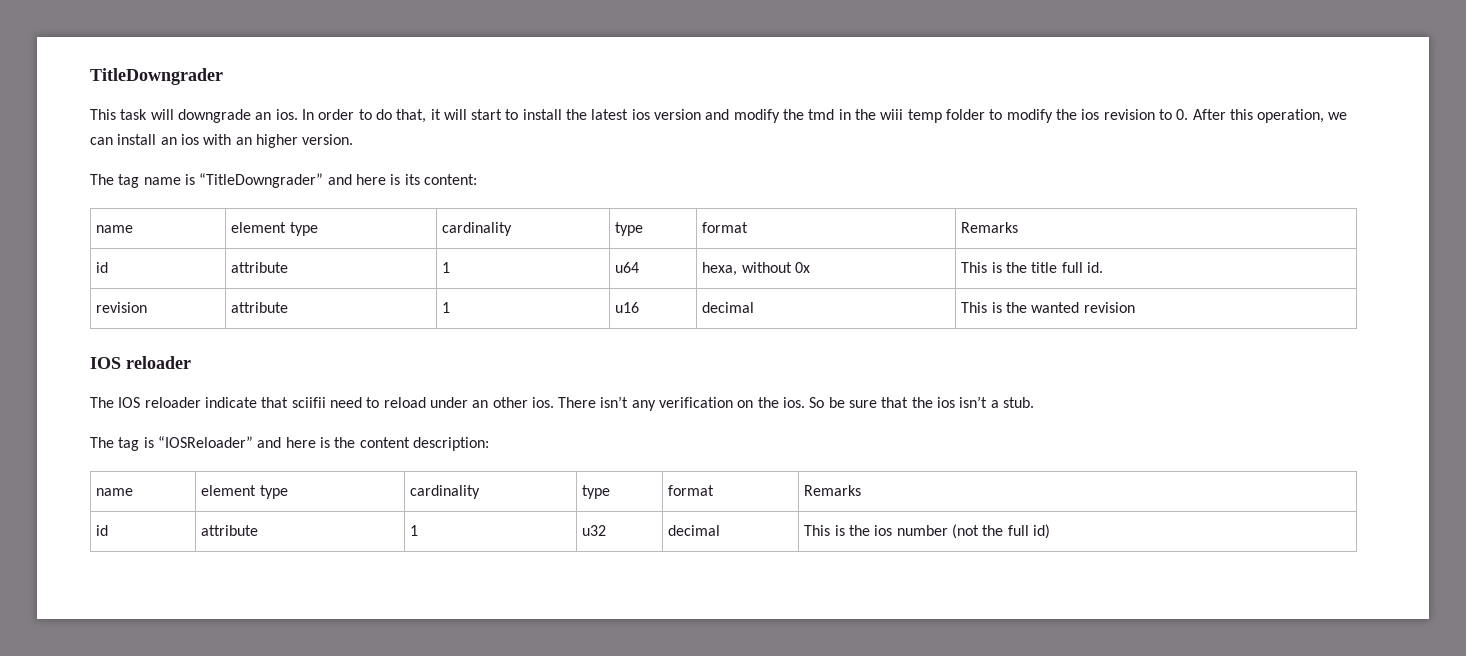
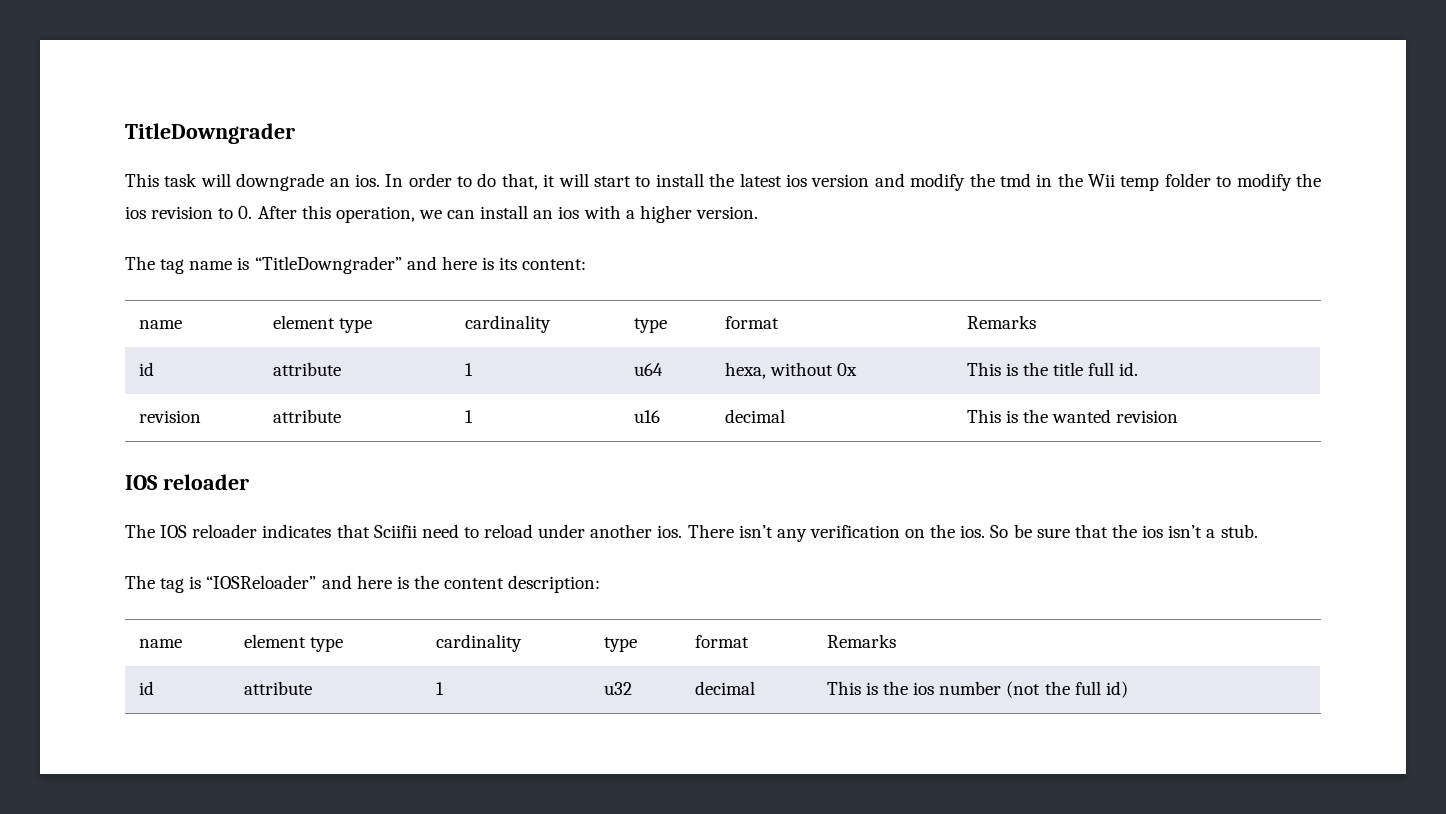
[880,109,904,120] wiii -> [1088,174,1116,187] Wii
[235,137,252,145] an -> [625,210,635,219] a
[204,397,326,408] indicate that sciifii -> [262,524,417,538] indicates that Sciifii
[472,397,528,408] an other -> [590,524,653,538] another

